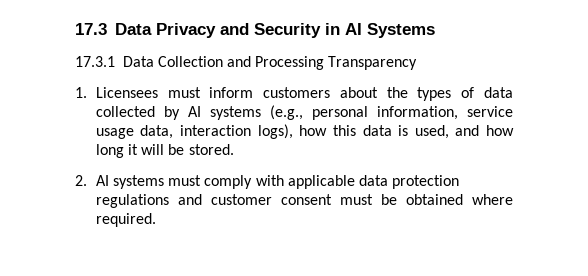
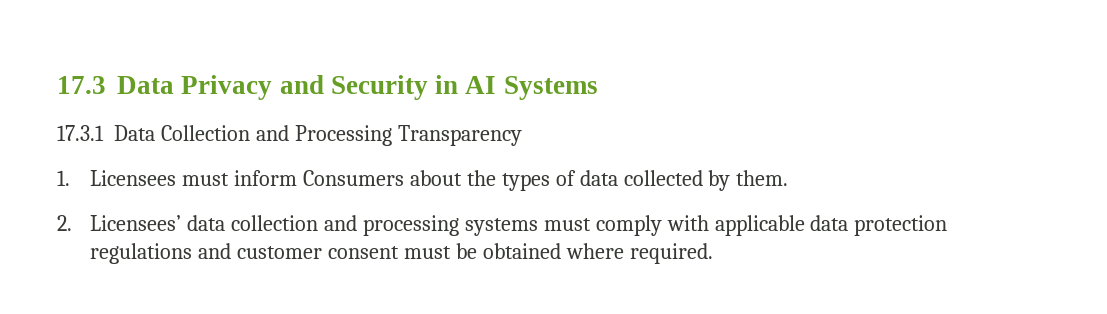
[263,87,331,98] customers -> [302,170,404,186] Consumers
[187,105,513,120] [95,124,514,139] [95,144,234,158] [75,175,109,186] AI systems (e.g., personal information, service usage data, interaction logs), how this data is used, and how long it will be stored. // 2. AI -> [736,170,789,186] [57,215,459,236] them. // 2. Licensees’ data collection and processing

